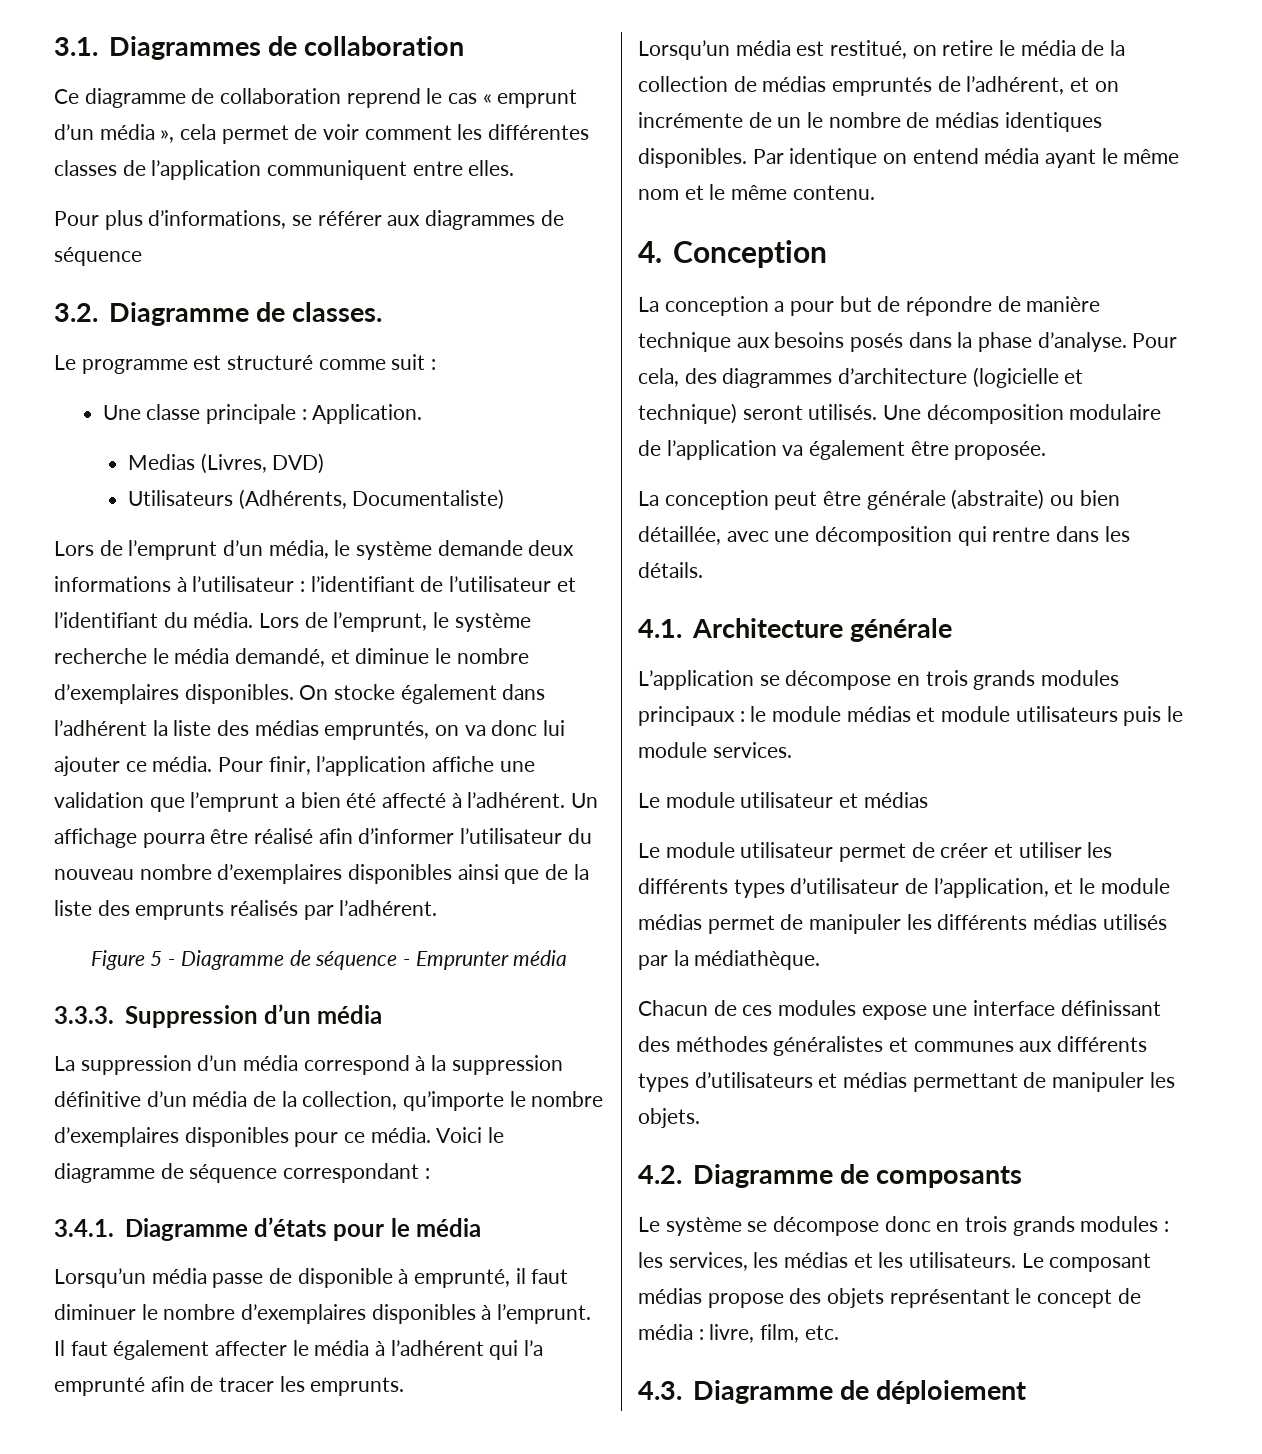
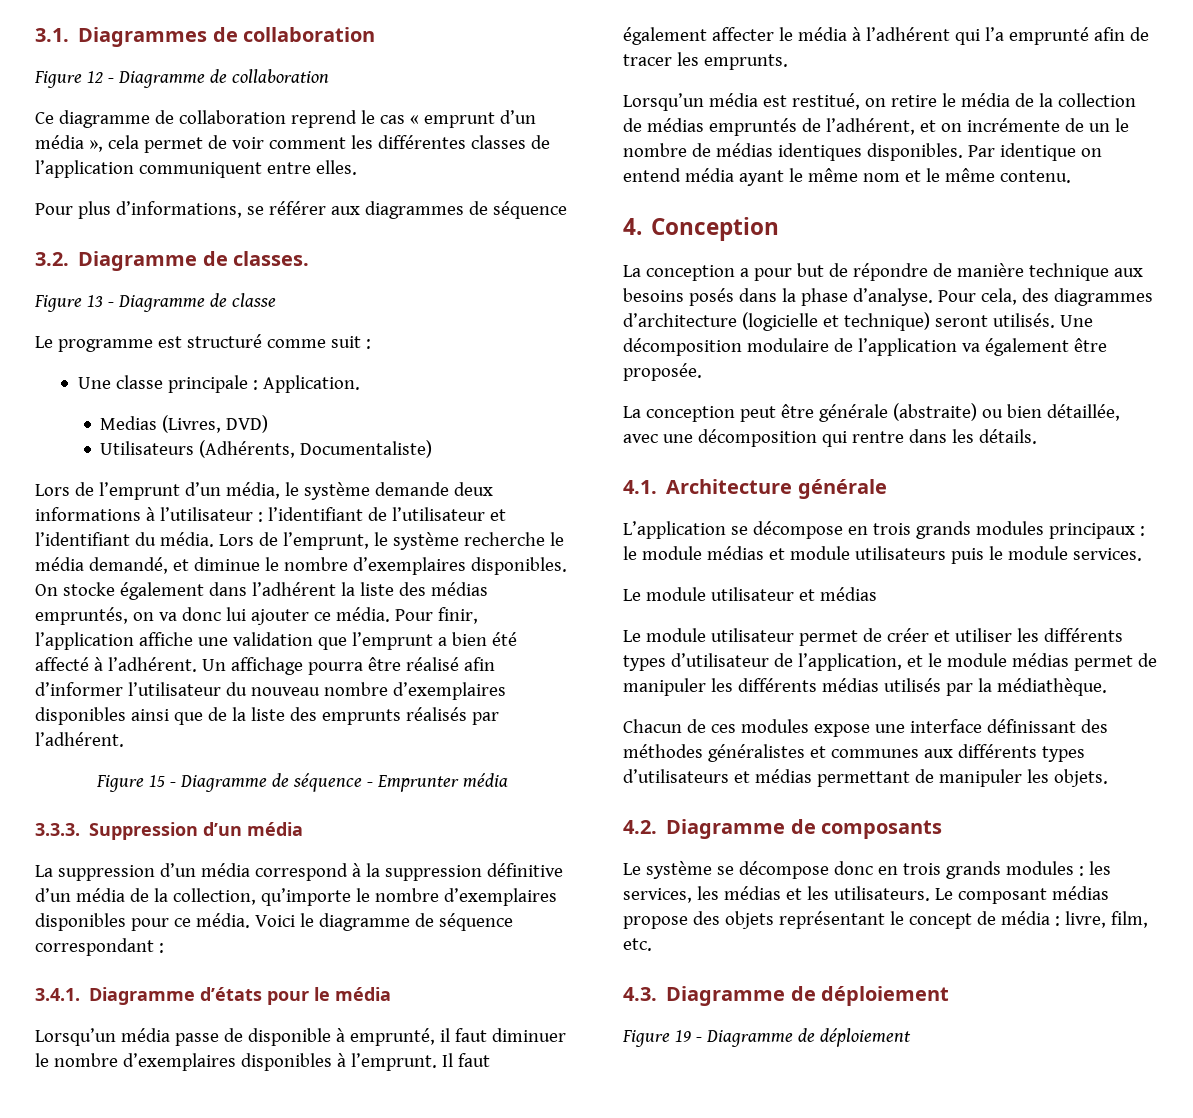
(464, 46) none -> [34,69,329,88] // Figure 12 - Diagramme de collaboration
(382, 312) none -> [34,293,276,312] // Figure 13 - Diagramme de classe
[150,951,163,966] 5 -> [149,775,166,787] 15
(1026, 1392) none -> [622,1028,911,1047] // Figure 19 - Diagramme de déploiement

